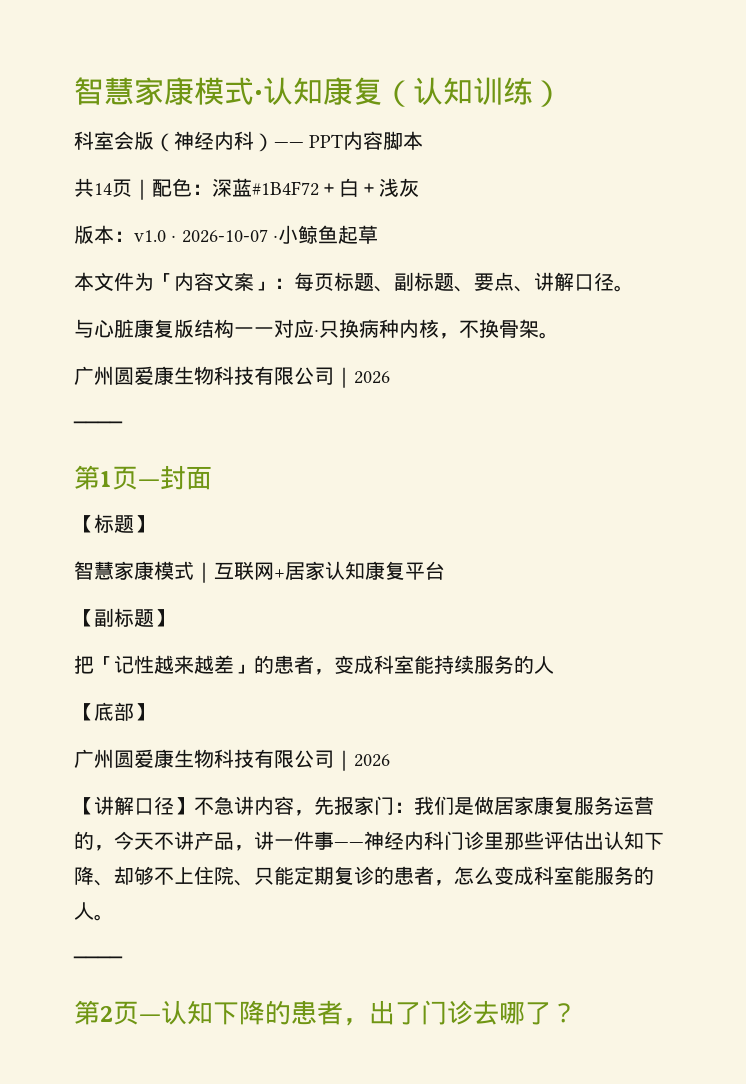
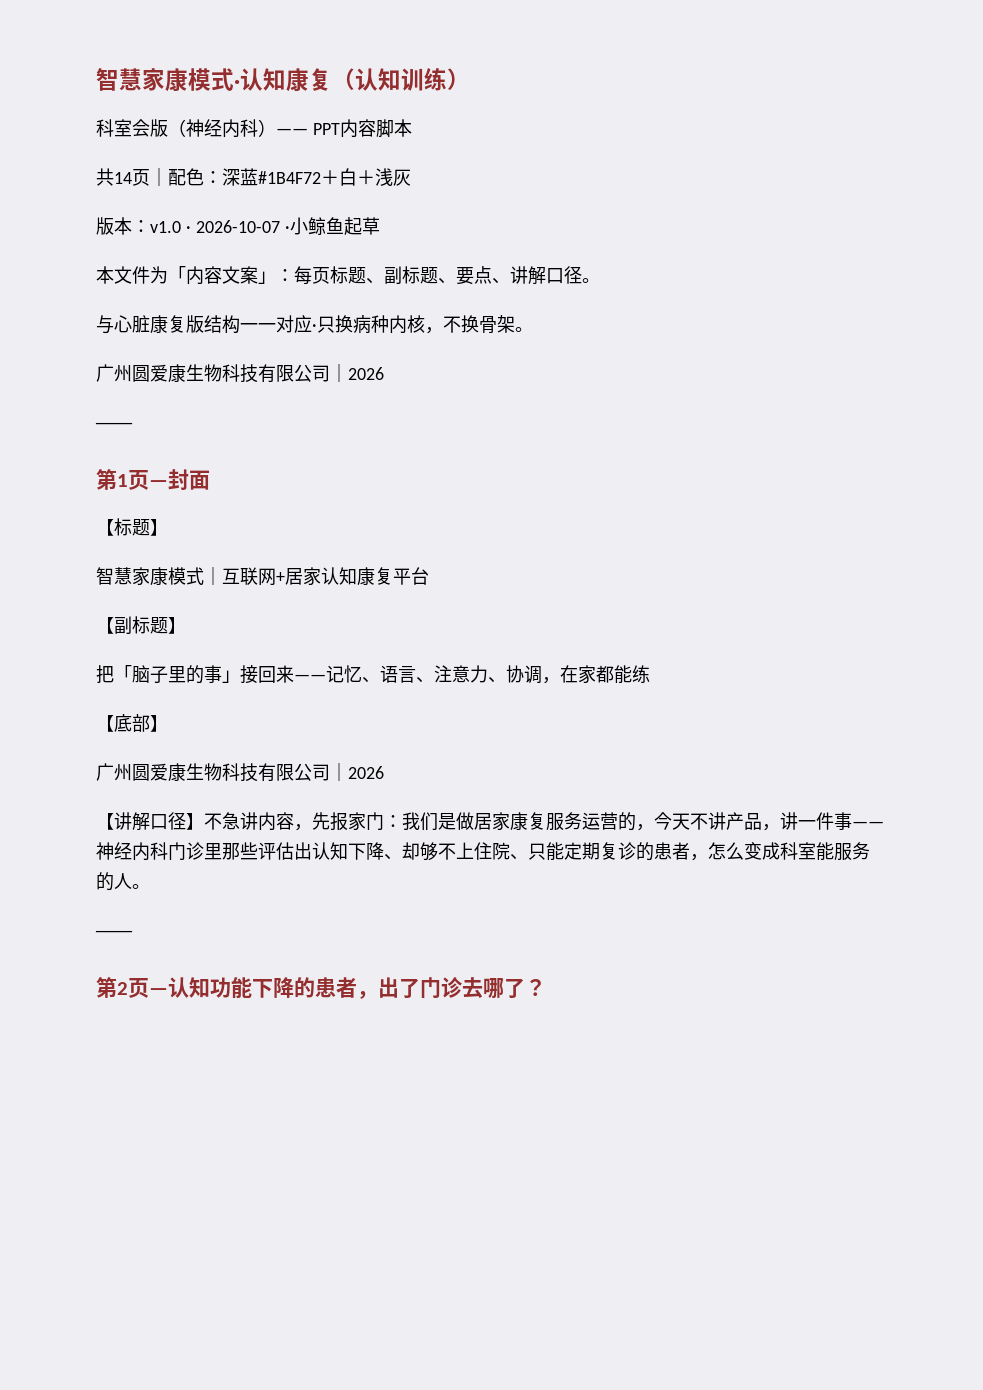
[114,655,554,675] 记性越来越差」的患者，变成科室能持续服务的人 -> [132,665,650,684] 脑子里的事」接回来——记忆、语言、注意力、协调，在家都能练
(213, 1012) none -> [210,977,252,998] 功能

